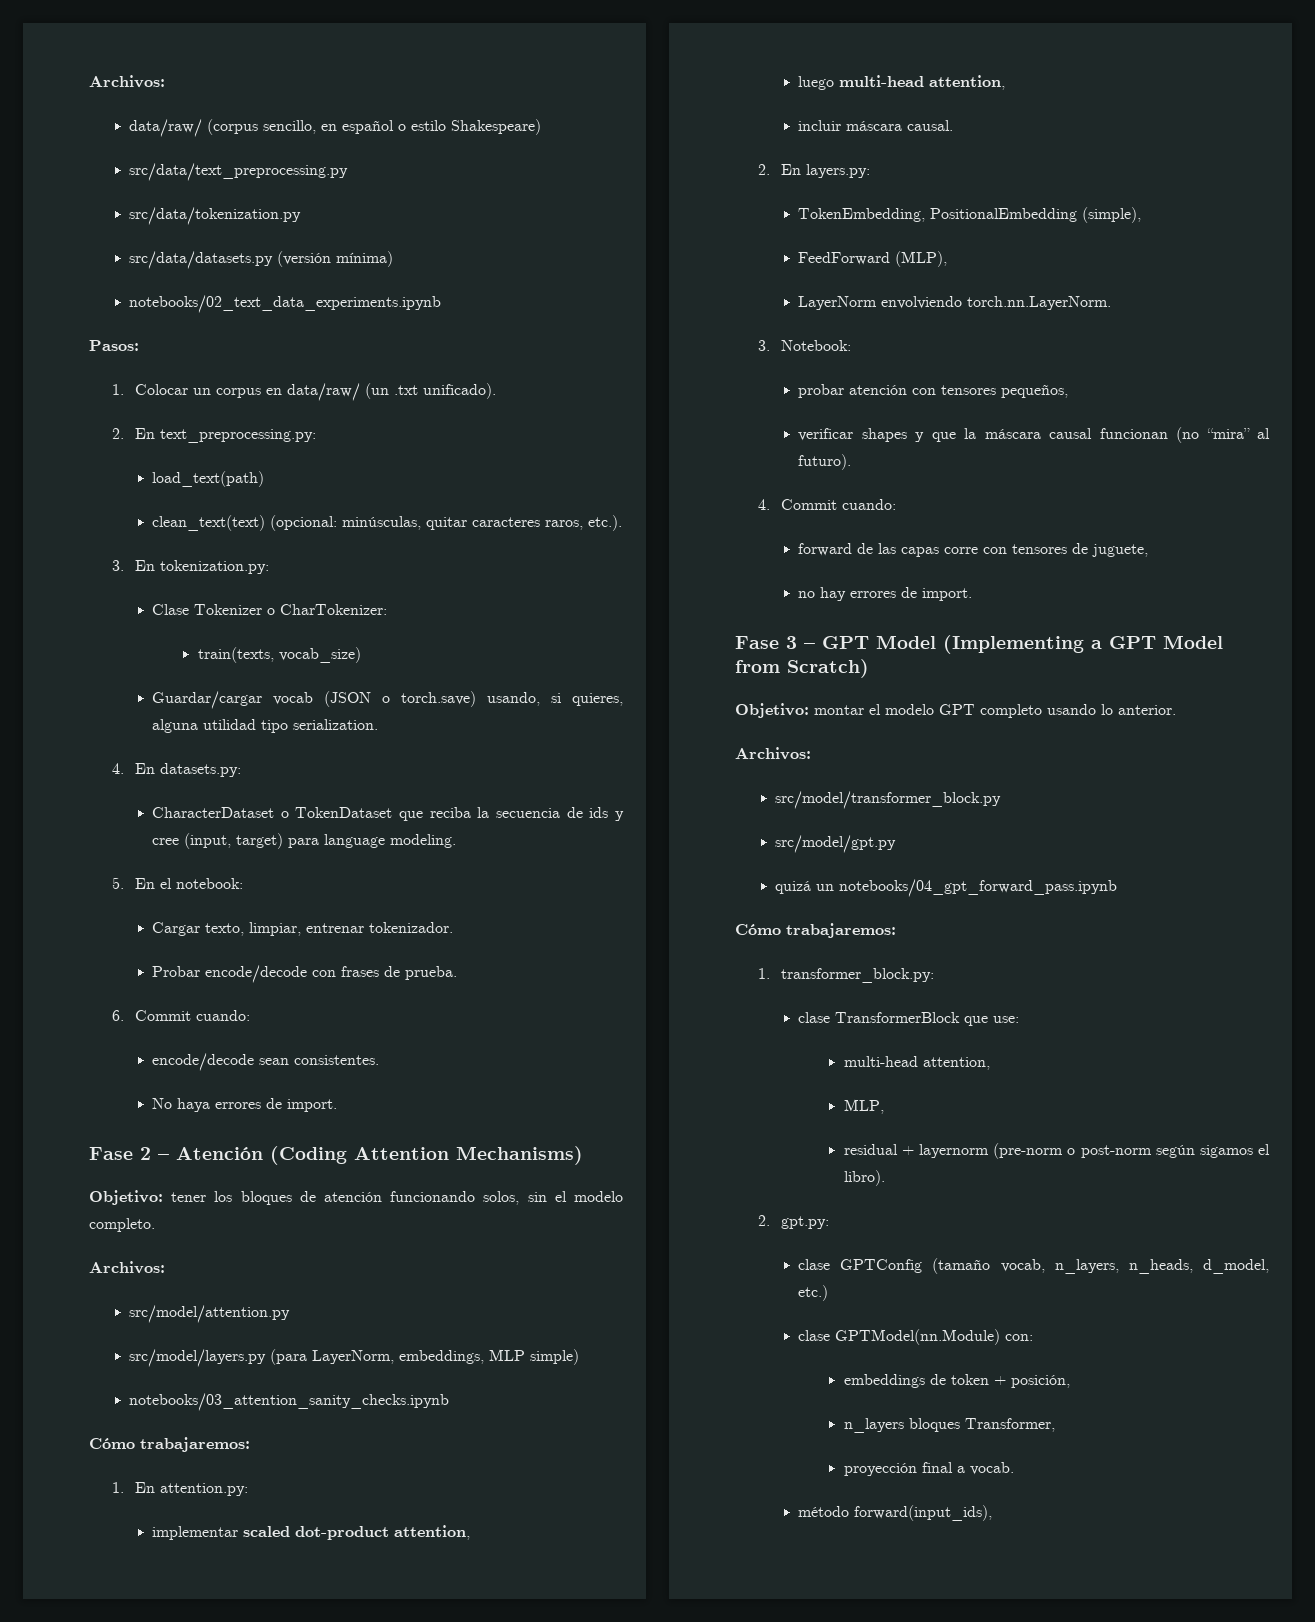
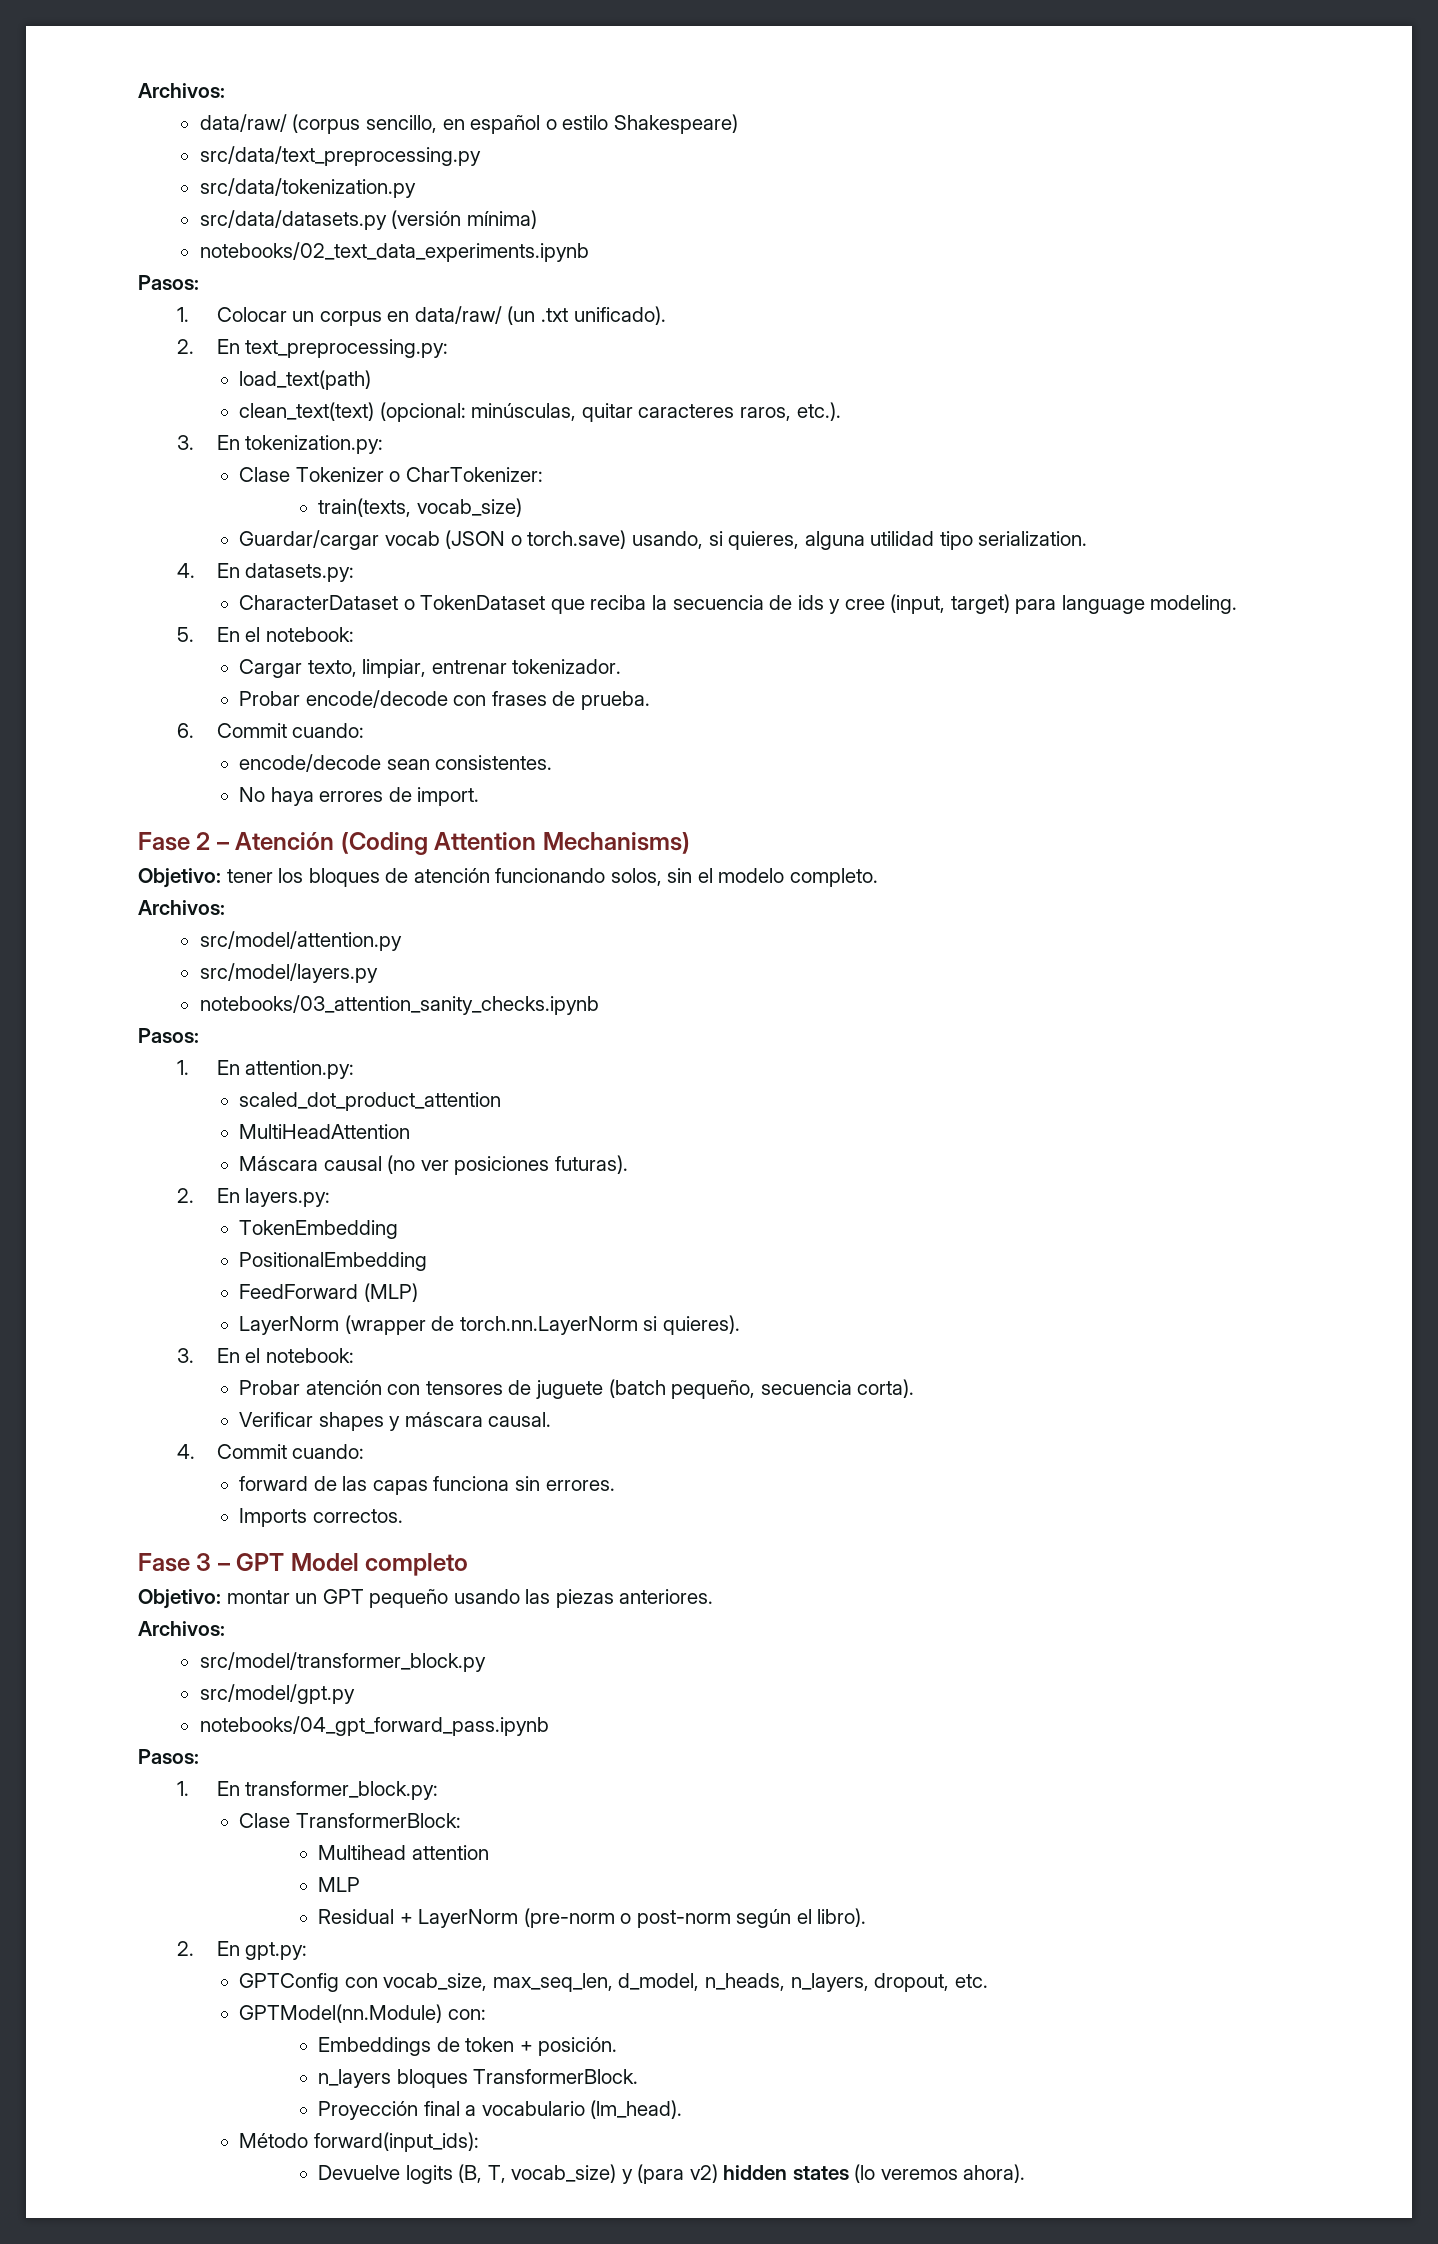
[270,1349,580,1365] (para LayerNorm, embeddings, MLP simple) -> (378, 973) none
[89,1437,250,1452] Cómo trabajaremos: -> [138,1028,199,1043] Pasos:
[152,1525,471,1540] [798,75,1006,90] [798,120,954,131] implementar scaled dot-product attention, // luego multi-head attention, // incluir máscara causal. -> [239,1092,502,1111] [239,1124,411,1139] [239,1155,628,1175] scaled_dot_product_attention // MultiHeadAttention // Máscara causal (no ver posiciones futuras).
[798,208,926,222] TokenEmbedding, -> [239,1220,399,1239] TokenEmbedding //
[1082,207,1142,223] (simple), -> (428, 1261) none
[895,251,948,267] [798,296,1112,310] [757,340,851,351] [798,384,1069,398] [798,427,1270,443] [798,454,852,470] (MLP), // LayerNorm envolviendo torch.nn.LayerNorm. // 3. Notebook: // probar atención con tensores pequeños, // verificar shapes y que la máscara causal funcionan (no “mira” al futuro). -> [363,1283,418,1302] [239,1315,740,1335] [177,1348,354,1363] [239,1379,915,1399] [239,1412,552,1431] (MLP) // LayerNorm (wrapper de torch.nn.LayerNorm si quieres). // 3. En el notebook: // Probar atención con tensores de juguete (batch pequeño, secuencia corta). // Verificar shapes y máscara causal.
[944,543,1149,557] [798,587,973,601] corre con tensores de juguete, // no hay errores de import. -> [433,1476,615,1491] [239,1508,403,1527] funciona sin errores. // Imports correctos.
[943,635,1223,654] [735,659,869,678] [735,703,1176,718] (Implementing a GPT Model from Scratch) // Objetivo: montar el modelo GPT completo usando lo anterior. -> [365,1553,469,1576] [138,1589,714,1609] completo // Objetivo: montar un GPT pequeño usando las piezas anteriores.
[775,881,835,894] quizá un -> (355, 1694) none
[735,923,896,938] [757,968,770,979] Cómo trabajaremos: // 1. -> [138,1749,199,1764] [177,1781,240,1796] Pasos: // 1. En
[798,1012,1020,1026] [843,1056,990,1070] [843,1099,884,1114] [843,1144,990,1158] clase TransformerBlock que use: // multi-head attention, // MLP, // residual + layernorm -> [239,1813,461,1828] [318,1845,489,1860] [318,1877,361,1892] [318,1909,519,1928] Clase TransformerBlock: // Multihead attention // MLP // Residual + LayerNorm
[1199,1145,1253,1158] sigamos -> (792, 1918) none
(770, 1220) none -> [216,1941,240,1956] En
[798,1258,1269,1274] [798,1285,829,1301] [798,1330,831,1341] clase GPTConfig (tamaño vocab, n_layers, n_heads, d_model, etc.) // clase -> [239,1973,988,1992] GPTConfig con vocab_size, max_seq_len, d_model, n_heads, n_layers, dropout, etc. //
[843,1374,925,1388] embeddings -> [318,2037,432,2056] Embeddings
[1010,1375,1070,1388] posición, -> [538,2037,618,2056] posición.
[964,1418,1055,1432] [843,1462,1014,1476] [798,1505,993,1521] Transformer, // proyección final a vocab. // método forward(input_ids), -> [473,2069,639,2084] [318,2100,683,2120] [239,2132,479,2152] [318,2164,1026,2184] TransformerBlock. // Proyección final a vocabulario (lm_head). // Método forward(input_ids): // Devuelve logits (B, T, vocab_size) y (para v2) hidden states (lo veremos ahora).

